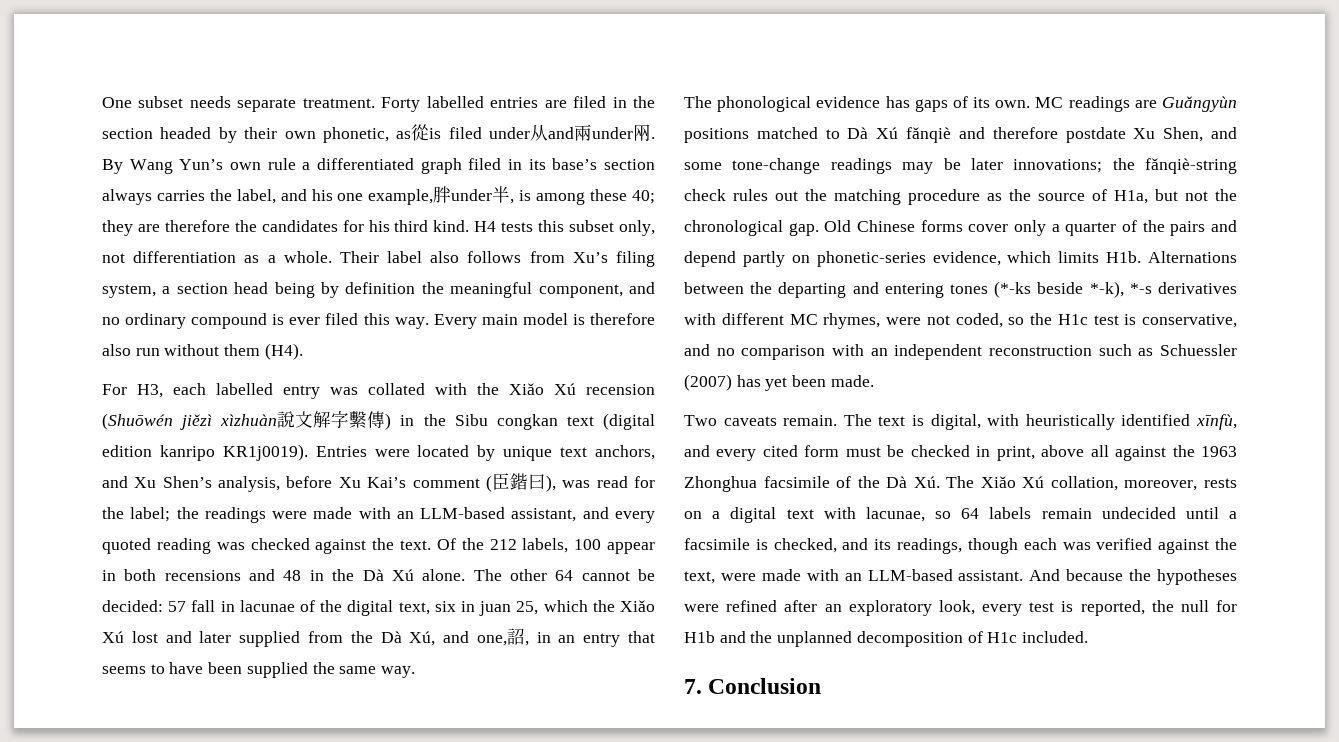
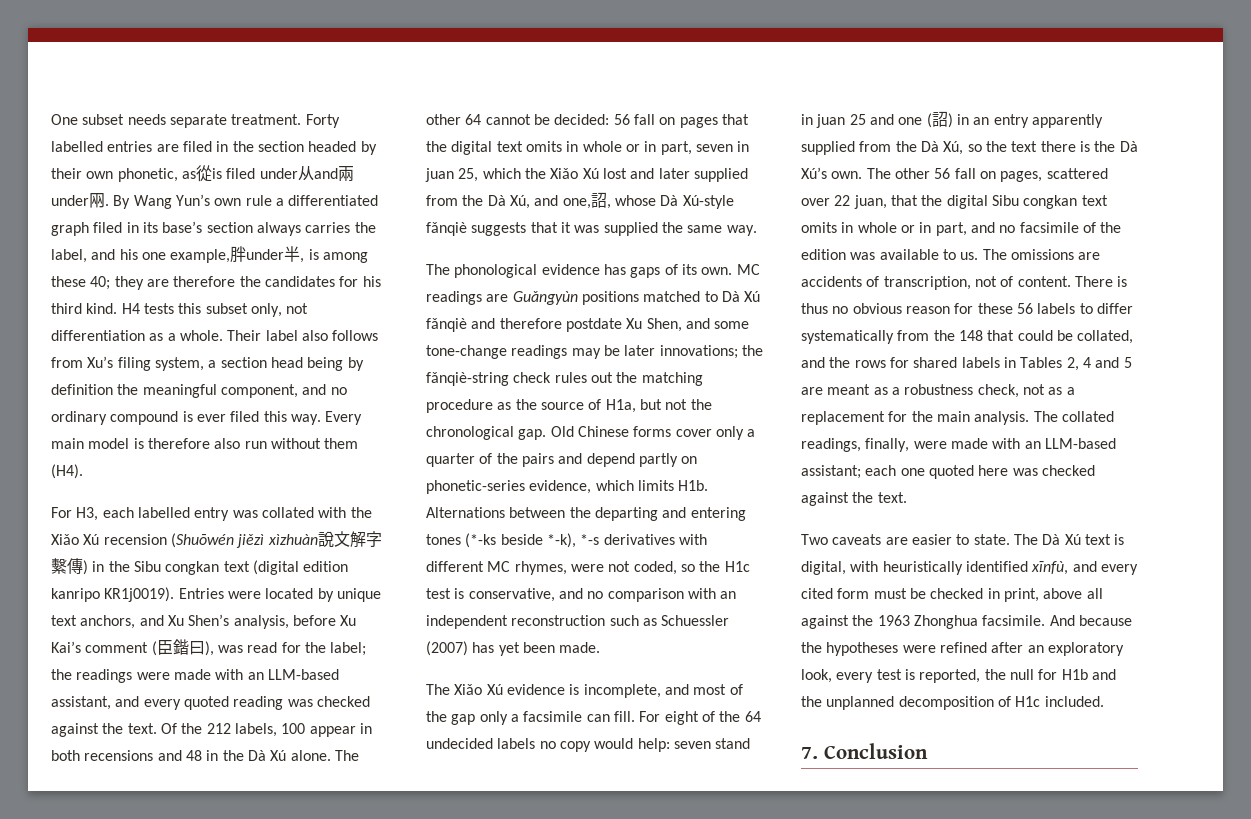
[168,600,456,616] 57 fall in lacunae of the digital text, six -> [613,114,749,128] [426,141,733,155] 56 fall on pages that the digital text omits in whole or in part, seven
[536,631,655,647] [102,662,243,674] in an entry that seems to have been -> [614,195,734,209] [426,222,600,236] whose Dà Xú-style fǎnqiè suggests that it was
[684,414,872,426] Two caveats remain. The -> [426,684,743,698] [426,711,761,725] [426,738,751,752] [801,111,1103,128] [801,141,1138,155] [801,167,1108,182] [801,195,1108,209] [801,222,1122,236] [801,249,1101,260] [801,276,1128,290] [801,303,1133,314] [801,330,1134,344] [801,357,1132,371] [801,384,1075,398] [801,411,1114,425] [801,438,1116,452] [801,465,1095,479] [801,492,907,506] [801,534,1081,545] The Xiǎo Xú evidence is incomplete, and most of the gap only a facsimile can fill. For eight of the 64 undecided labels no copy would help: seven stand in juan 25 and one (詔) in an entry apparently supplied from the Dà Xú, so the text there is the Dà Xú’s own. The other 56 fall on pages, scattered over 22 juan, that the digital Sibu congkan text omits in whole or in part, and no facsimile of the edition was available to us. The omissions are accidents of transcription, not of content. There is thus no obvious reason for these 56 labels to differ systematically from the 148 that could be collated, and the rows for shared labels in Tables 2, 4 and 5 are meant as a robustness check, not as a replacement for the main analysis. The collated readings, finally, were made with an LLM-based assistant; each one quoted here was checked against the text. // Two caveats are easier to state. The Dà Xú
[763,476,1237,491] [684,507,1237,523] [684,538,1237,554] [684,569,1024,584] facsimile of the Dà Xú. The Xiǎo Xú collation, moreover, rests on a digital text with lacunae, so 64 labels remain undecided until a facsimile is checked, and its readings, though each was verified against the text, were made with an LLM-based assistant. -> [982,615,1046,626] facsimile.

